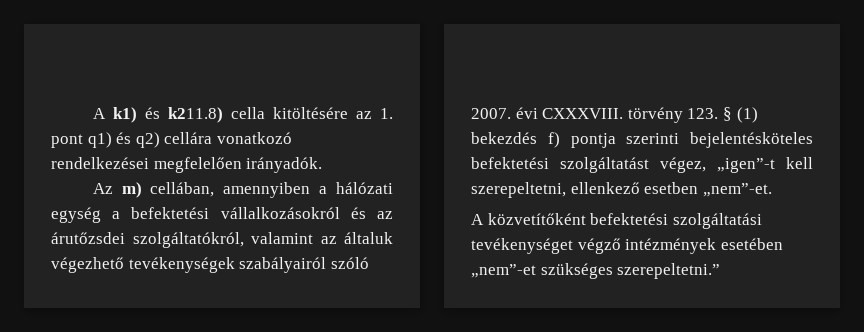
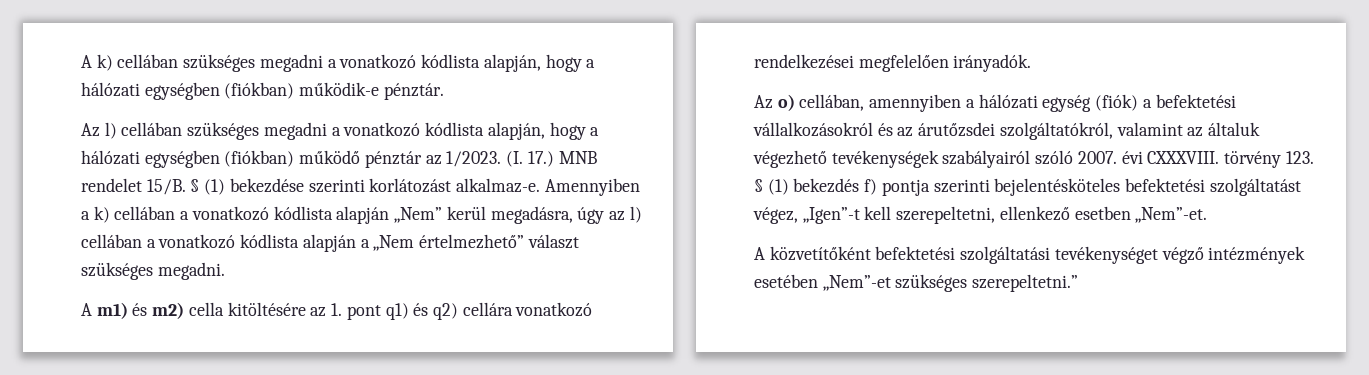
[92,107,223,123] A k1) és k211.8) -> [81,54,596,72] [81,82,444,100] [81,122,600,140] [81,150,597,168] [81,178,640,196] [81,206,642,224] [81,234,579,252] [81,262,225,280] [81,302,185,319] A k) cellában szükséges megadni a vonatkozó kódlista alapján, hogy a hálózati egységben (fiókban) működik-e pénztár. // Az l) cellában szükséges megadni a vonatkozó kódlista alapján, hogy a hálózati egységben (fiókban) működő pénztár az 1/2023. (I. 17.) MNB rendelet 15/B. § (1) bekezdése szerinti korlátozást alkalmaz-e. Amennyiben a k) cellában a vonatkozó kódlista alapján „Nem” kerül megadásra, úgy az l) cellában a vonatkozó kódlista alapján a „Nem értelmezhető” választ szükséges megadni. // A m1) és m2)
[121,182,142,198] m) -> [777,94,795,111] o)
(101, 215) none -> [1095,94,1139,111] (fiók)
[717,158,775,173] „igen”-t -> [802,207,860,224] „Igen”-t
[702,183,772,197] „nem”-et. -> [1135,207,1208,223] „Nem”-et.
[471,264,536,278] „nem”-et -> [822,275,891,291] „Nem”-et

